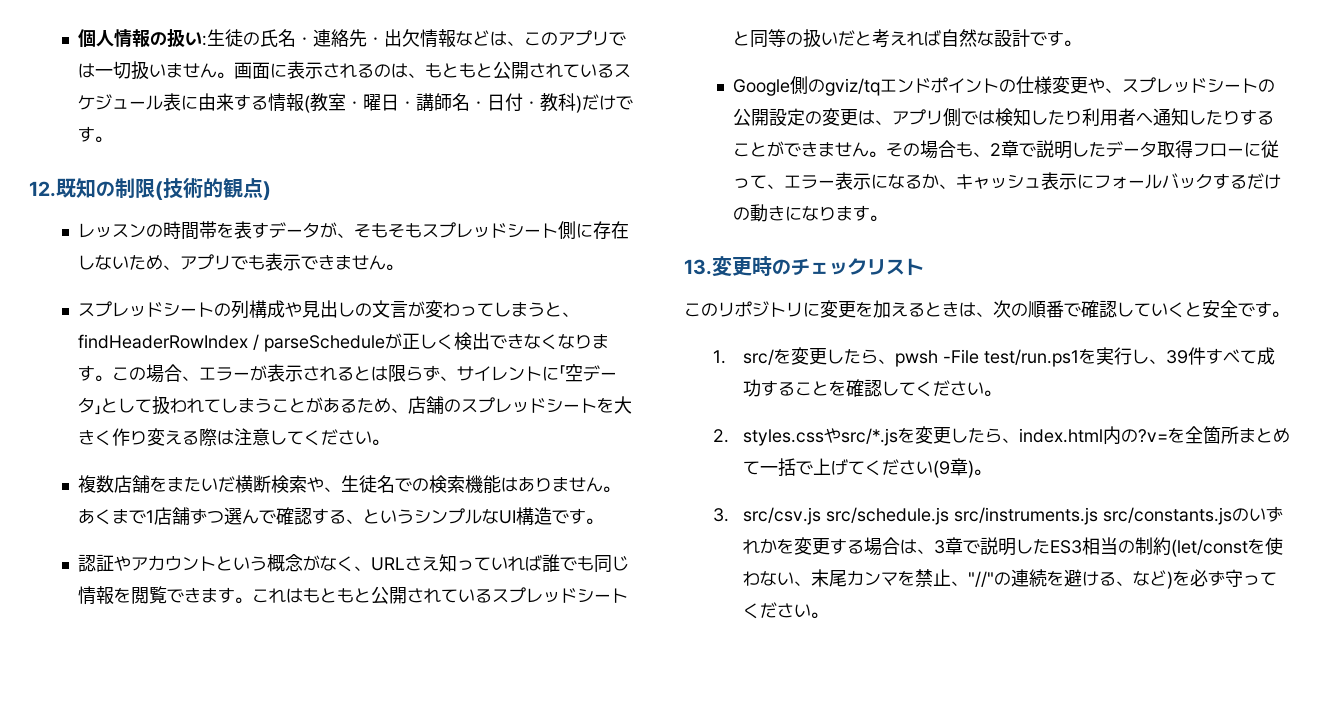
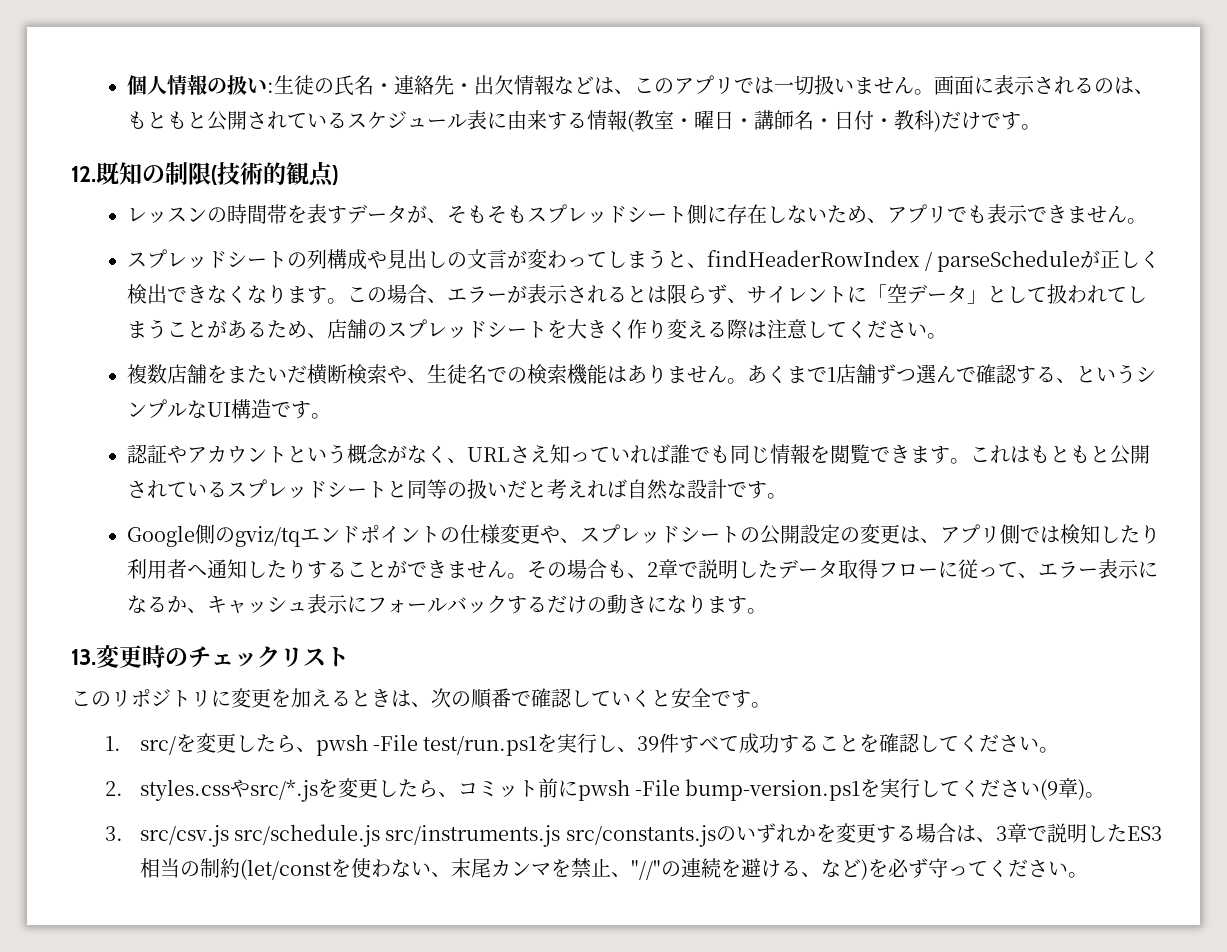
[1018,426,1290,445] [742,458,848,476] index.html内の?v=を全箇所まとめて一括で上げ -> [457,778,941,801] コミット前にpwsh -File bump-version.ps1を実行し

